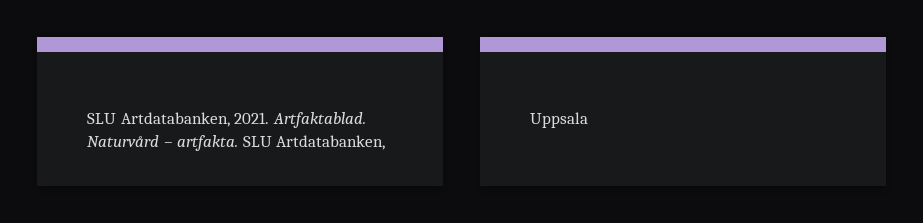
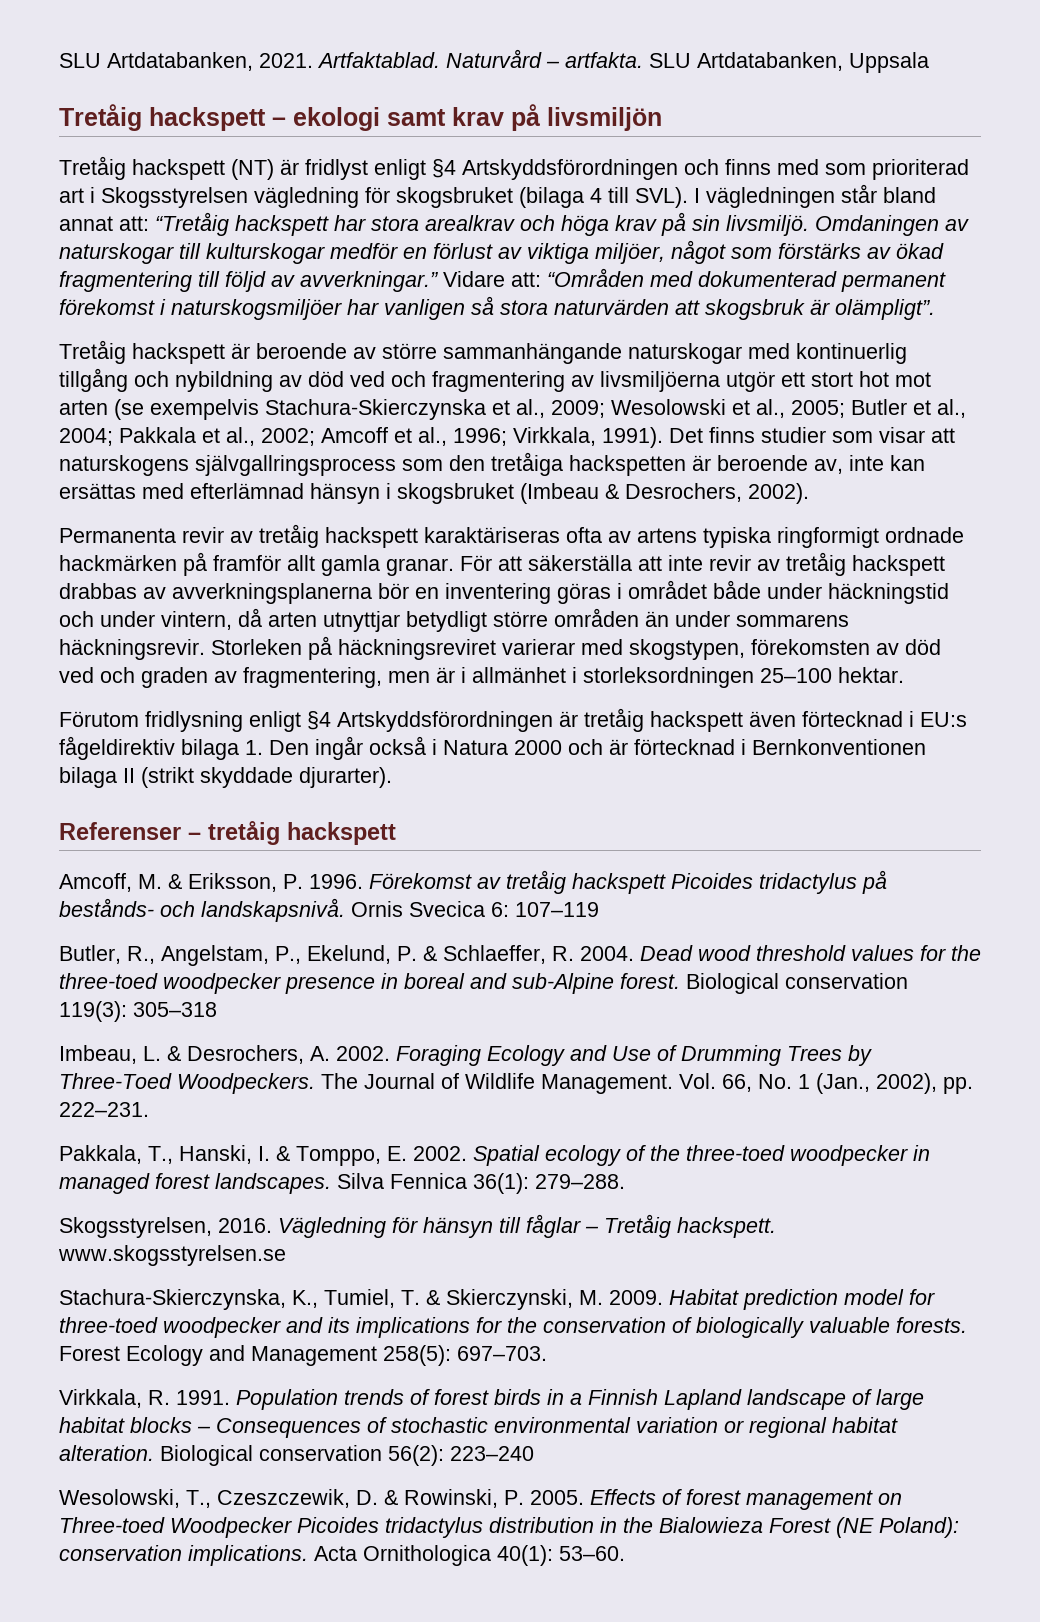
(588, 120) none -> [59,104,662,131] [59,156,969,180] [59,184,936,208] [59,212,969,236] [59,240,944,264] [59,268,946,292] [59,296,935,320] [59,340,907,364] [59,368,931,392] [59,399,966,420] [59,427,955,448] [59,452,925,476] [59,483,809,504] [59,524,964,548] [59,552,945,576] [59,580,949,604] [59,608,849,632] [59,636,941,660] [59,667,904,688] [59,708,967,732] [59,736,926,760] [59,767,392,788] [59,821,396,845] [59,870,887,894] [59,898,599,922] [59,945,981,966] [59,973,908,994] [59,1001,217,1022] [59,1045,872,1066] [59,1073,973,1094] [59,1102,149,1117] [59,1145,930,1166] [59,1173,625,1194] [59,1214,776,1238] [58,1245,286,1266] [59,1289,935,1310] [59,1317,967,1338] [59,1345,547,1366] [59,1389,924,1410] [59,1417,898,1438] [59,1445,534,1466] [59,1489,902,1510] [59,1517,959,1538] [59,1545,625,1566] // Tretåig hackspett – ekologi samt krav på livsmiljön // Tretåig hackspett (NT) är fridlyst enligt §4 Artskyddsförordningen och finns med som prioriterad art i Skogsstyrelsen vägledning för skogsbruket (bilaga 4 till SVL). I vägledningen står bland annat att: “Tretåig hackspett har stora arealkrav och höga krav på sin livsmiljö. Omdaningen av naturskogar till kulturskogar medför en förlust av viktiga miljöer, något som förstärks av ökad fragmentering till följd av avverkningar.” Vidare att: “Områden med dokumenterad permanent förekomst i naturskogsmiljöer har vanligen så stora naturvärden att skogsbruk är olämpligt”. // Tretåig hackspett är beroende av större sammanhängande naturskogar med kontinuerlig tillgång och nybildning av död ved och fragmentering av livsmiljöerna utgör ett stort hot mot arten (se exempelvis Stachura-Skierczynska et al., 2009; Wesolowski et al., 2005; Butler et al., 2004; Pakkala et al., 2002; Amcoff et al., 1996; Virkkala, 1991). Det finns studier som visar att naturskogens självgallringsprocess som den tretåiga hackspetten är beroende av, inte kan ersättas med efterlämnad hänsyn i skogsbruket (Imbeau & Desrochers, 2002). // Permanenta revir av tretåig hackspett karaktäriseras ofta av artens typiska ringformigt ordnade hackmärken på framför allt gamla granar. För att säkerställa att inte revir av tretåig hackspett drabbas av avverkningsplanerna bör en inventering göras i området både under häckningstid och under vintern, då arten utnyttjar betydligt större områden än under sommarens häckningsrevir. Storleken på häckningsreviret varierar med skogstypen, förekomsten av död ved och graden av fragmentering, men är i allmänhet i storleksordningen 25–100 hektar. // Förutom fridlysning enligt §4 Artskyddsförordningen är tretåig hackspett även förtecknad i EU:s fågeldirektiv bilaga 1. Den ingår också i Natura 2000 och är förtecknad i Bernkonventionen bilaga II (strikt skyddade djurarter). // Referenser – tretåig hackspett // Amcoff, M. & Eriksson, P. 1996. Förekomst av tretåig hackspett Picoides tridactylus på bestånds- och landskapsnivå. Ornis Svecica 6: 107–119 // Butler, R., Angelstam, P., Ekelund, P. & Schlaeffer, R. 2004. Dead wood threshold values for the three-toed woodpecker presence in boreal and sub-Alpine forest. Biological conservation 119(3): 305–318 // Imbeau, L. & Desrochers, A. 2002. Foraging Ecology and Use of Drumming Trees by Three-Toed Woodpeckers. The Journal of Wildlife Management. Vol. 66, No. 1 (Jan., 2002), pp. 222–231. // Pakkala, T., Hanski, I. & Tomppo, E. 2002. Spatial ecology of the three-toed woodpecker in managed forest landscapes. Silva Fennica 36(1): 279–288. // Skogsstyrelsen, 2016. Vägledning för hänsyn till fåglar – Tretåig hackspett. www.skogsstyrelsen.se // Stachura-Skierczynska, K., Tumiel, T. & Skierczynski, M. 2009. Habitat prediction model for three-toed woodpecker and its implications for the conservation of biologically valuable forests. Forest Ecology and Management 258(5): 697–703. // Virkkala, R. 1991. Population trends of forest birds in a Finnish Lapland landscape of large habitat blocks – Consequences of stochastic environmental variation or regional habitat alteration. Biological conservation 56(2): 223–240 // Wesolowski, T., Czeszczewik, D. & Rowinski, P. 2005. Effects of forest management on Three-toed Woodpecker Picoides tridactylus distribution in the Bialowieza Forest (NE Poland): conservation implications. Acta Ornithologica 40(1): 53–60.

